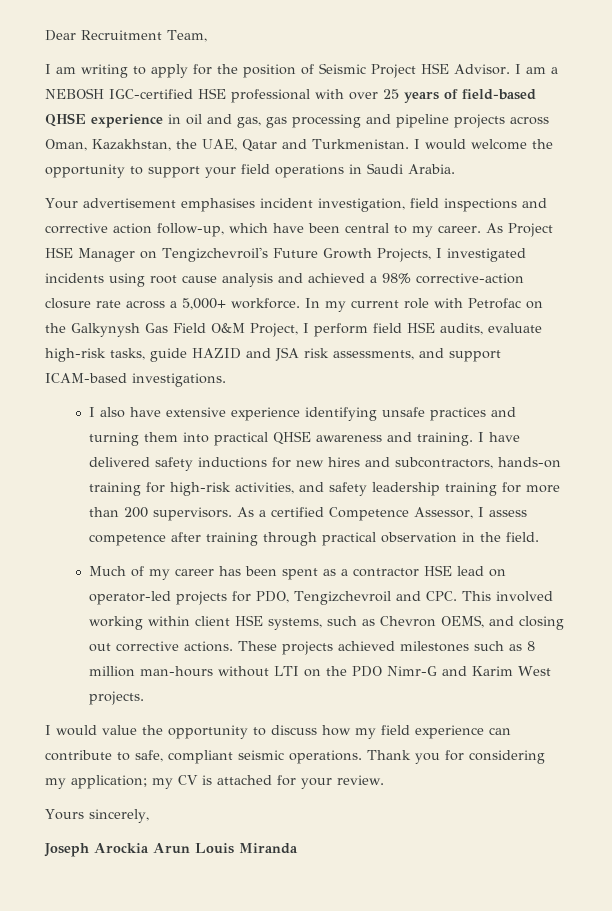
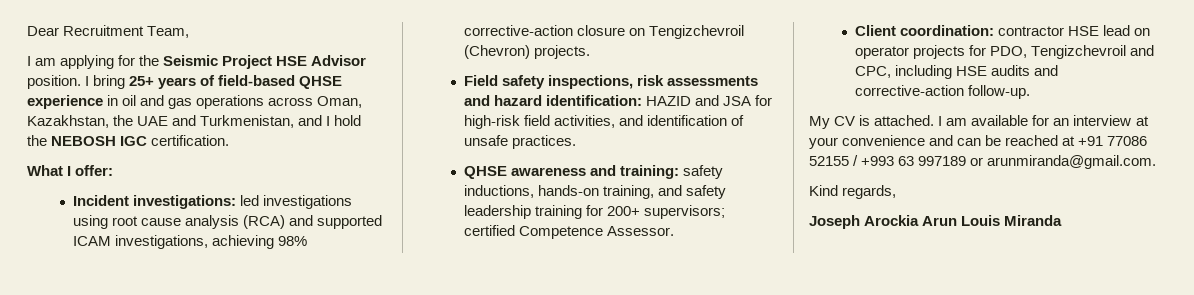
[81,63,558,78] [45,88,399,103] writing to apply for the position of Seismic Project HSE Advisor. I am a NEBOSH IGC-certified HSE professional with over 25 -> [60,55,367,69] [27,75,155,89] applying for the Seismic Project HSE Advisor position. I bring 25+
[237,114,549,128] [45,139,553,152] [45,163,455,178] [45,198,547,212] [45,223,553,237] [45,247,526,262] [45,273,524,287] [45,298,543,312] [45,322,542,337] [45,347,501,362] [45,373,226,387] [89,407,517,421] [89,431,521,446] [89,457,562,471] [89,482,295,496] gas, gas processing and pipeline projects across Oman, Kazakhstan, the UAE, Qatar and Turkmenistan. I would welcome the opportunity to support your field operations in Saudi Arabia. // Your advertisement emphasises incident investigation, field inspections and corrective action follow-up, which have been central to my career. As Project HSE Manager on Tengizchevroil's Future Growth Projects, I investigated incidents using root cause analysis and achieved a 98% corrective-action closure rate across a 5,000+ workforce. In my current role with Petrofac on the Galkynysh Gas Field O&M Project, I perform field HSE audits, evaluate high-risk tasks, guide HAZID and JSA risk assessments, and support ICAM-based investigations. // I also have extensive experience identifying unsafe practices and turning them into practical QHSE awareness and training. I have delivered safety inductions for new hires and subcontractors, hands-on training for high-risk activities, -> [168,95,363,109] [27,115,362,128] [27,135,230,146] [27,165,114,176] [73,195,353,209] [73,215,383,229] [73,235,308,249] [464,25,745,39] [464,45,591,59] [464,75,759,89] [464,95,773,106] [464,115,745,129] [464,135,577,149] [464,165,724,179] [464,185,655,199] gas operations across Oman, Kazakhstan, the UAE and Turkmenistan, and I hold the NEBOSH IGC certification. // What I offer: // Incident investigations: led investigations using root cause analysis (RCA) and supported ICAM investigations, achieving 98% corrective-action closure on Tengizchevroil (Chevron) projects. // Field safety inspections, risk assessments and hazard identification: HAZID and JSA for high-risk field activities, and identification of unsafe practices. // QHSE awareness and training: safety inductions, hands-on training,
[526,485,561,493] [89,507,528,521] [89,532,540,546] [89,566,349,580] more than 200 supervisors. As a certified Competence Assessor, I assess competence after training through practical observation in the field. // Much of my career has been spent as a -> [607,205,726,219] [464,225,675,239] [855,25,995,36] 200+ supervisors; certified Competence Assessor. // Client coordination:
[89,591,172,605] operator-led -> [855,46,910,59] operator
[426,591,554,602] [89,615,565,630] [89,641,536,655] [89,666,552,677] [89,691,145,705] [45,725,511,739] [45,750,545,764] [45,775,384,789] [45,809,149,823] CPC. This involved working within client HSE systems, such as Chevron OEMS, and closing out corrective actions. These projects achieved milestones such as 8 million man-hours without LTI on the PDO Nimr-G and Karim West projects. // I would value the opportunity to discuss how my field experience can contribute to safe, compliant seismic operations. Thank you for considering my application; my CV is attached for your review. // Yours sincerely, -> [855,65,1059,79] [855,85,1031,99] [809,115,1149,129] [809,135,1148,149] [809,155,1157,169] [809,185,897,199] CPC, including HSE audits and corrective-action follow-up. // My CV is attached. I am available for an interview at your convenience and can be reached at +91 77086 52155 / +993 63 997189 or arunmiranda@gmail.com. // Kind regards,

